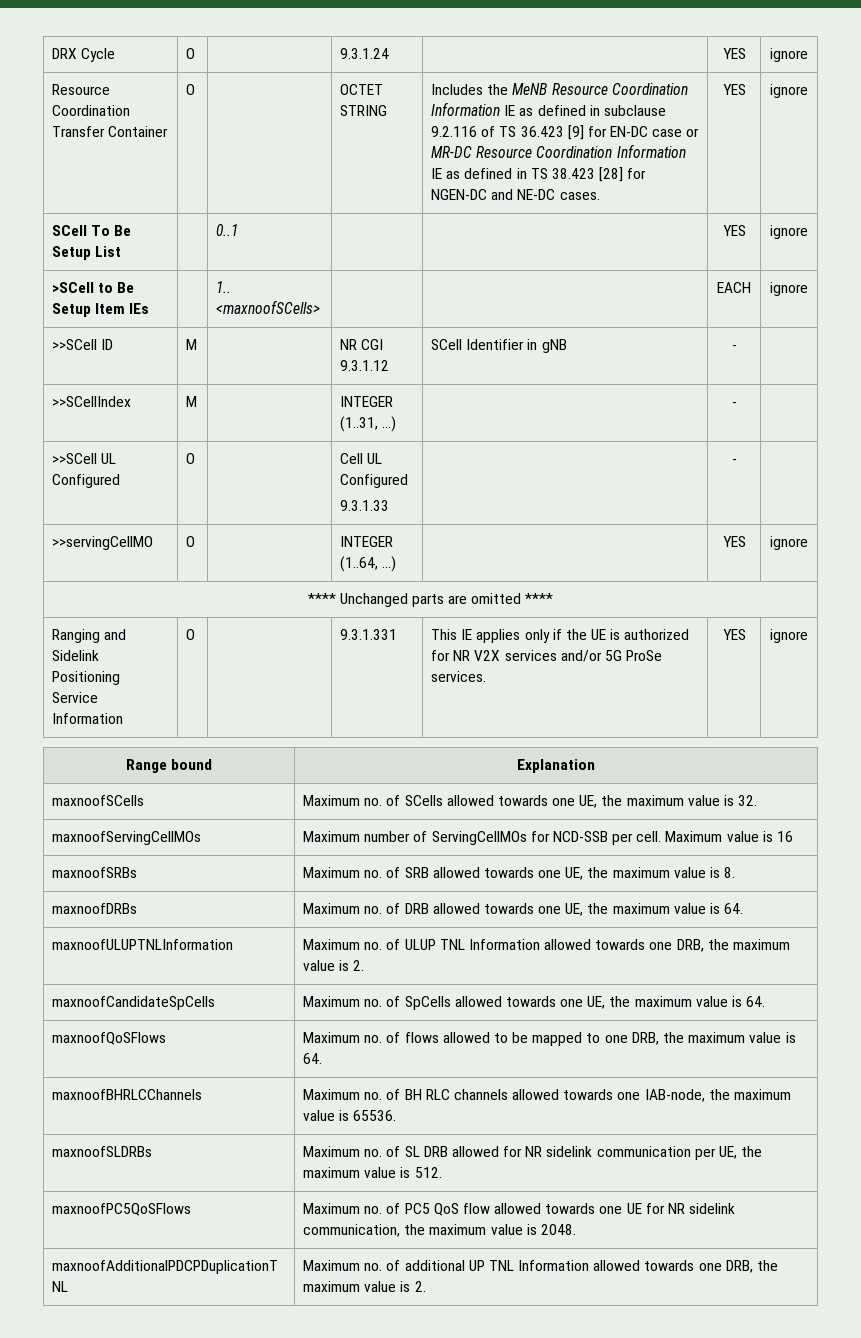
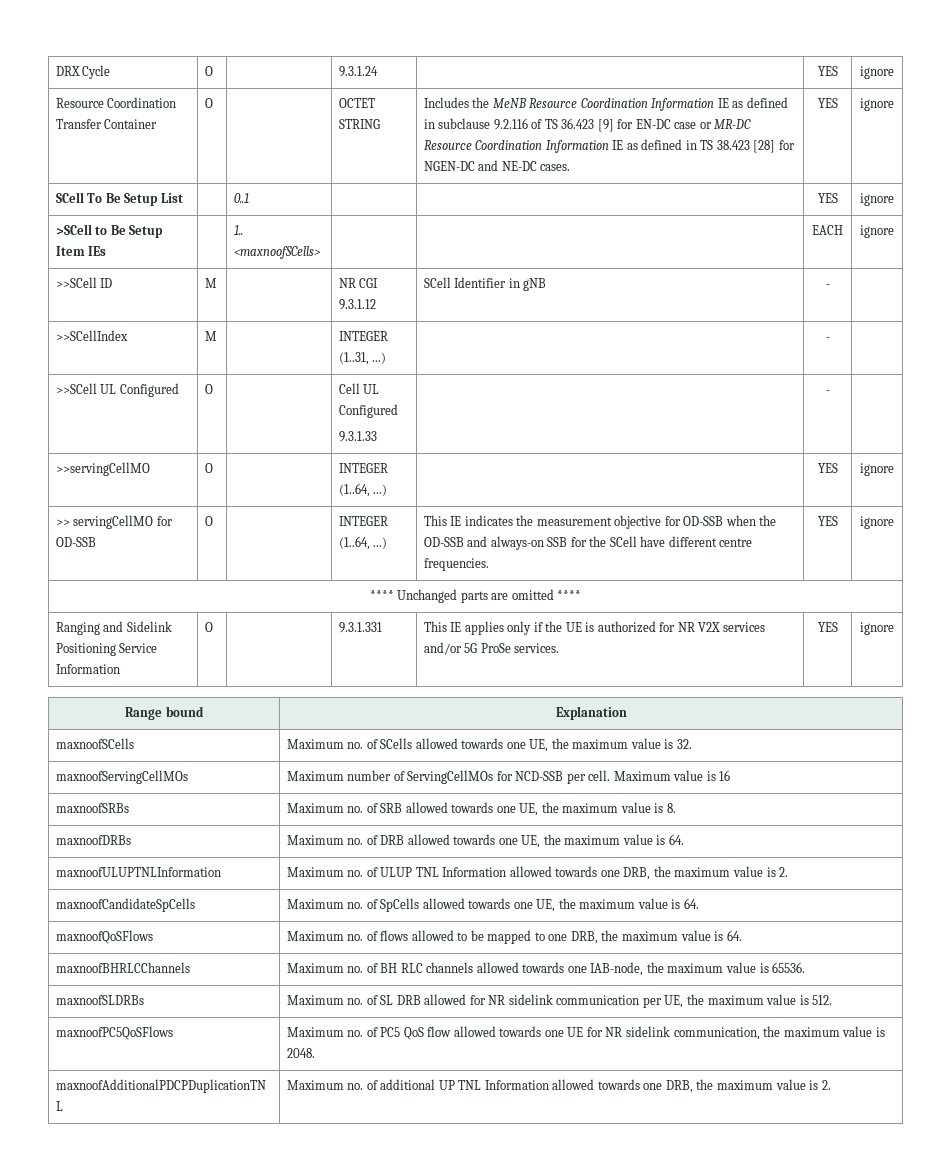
(808, 543) none -> [55,515,173,529] [55,537,96,547] [204,516,213,526] [338,516,388,526] [338,536,388,550] [423,515,777,529] [423,536,753,550] [423,558,489,571] [817,516,838,526] [860,516,894,529] // >> servingCellMO for OD-SSB | O | | INTEGER (1..64, ...) | This IE indicates the measurement objective for OD-SSB when the OD-SSB and always-on SSB for the SCell have different centre frequencies. | YES | ignore

